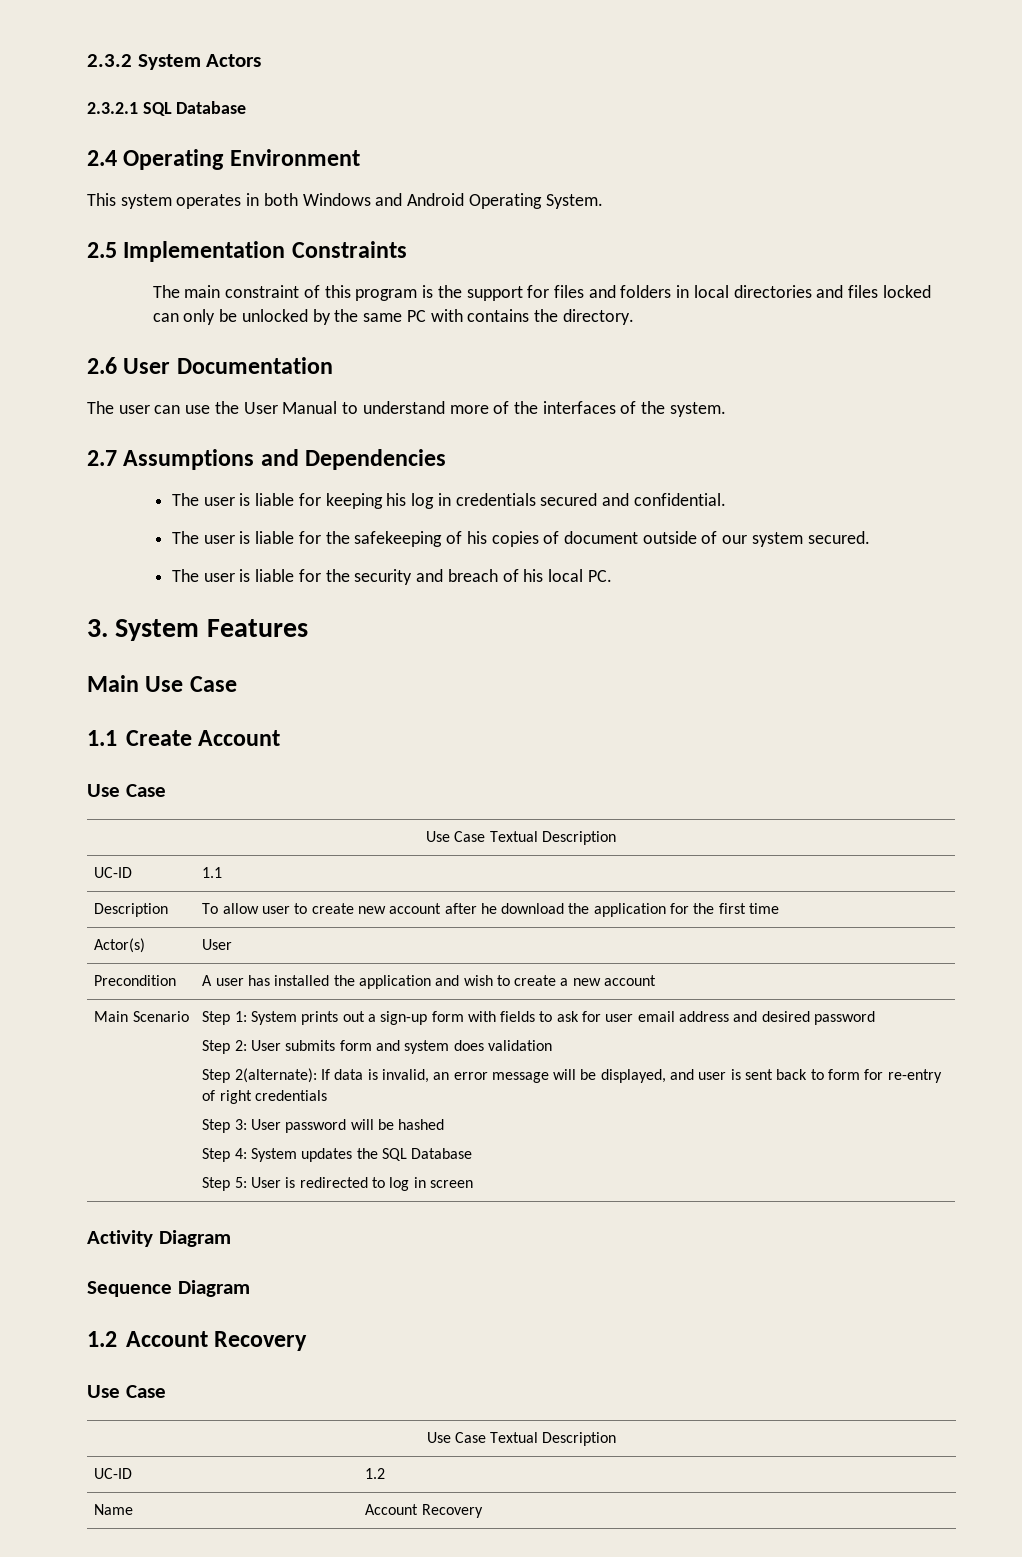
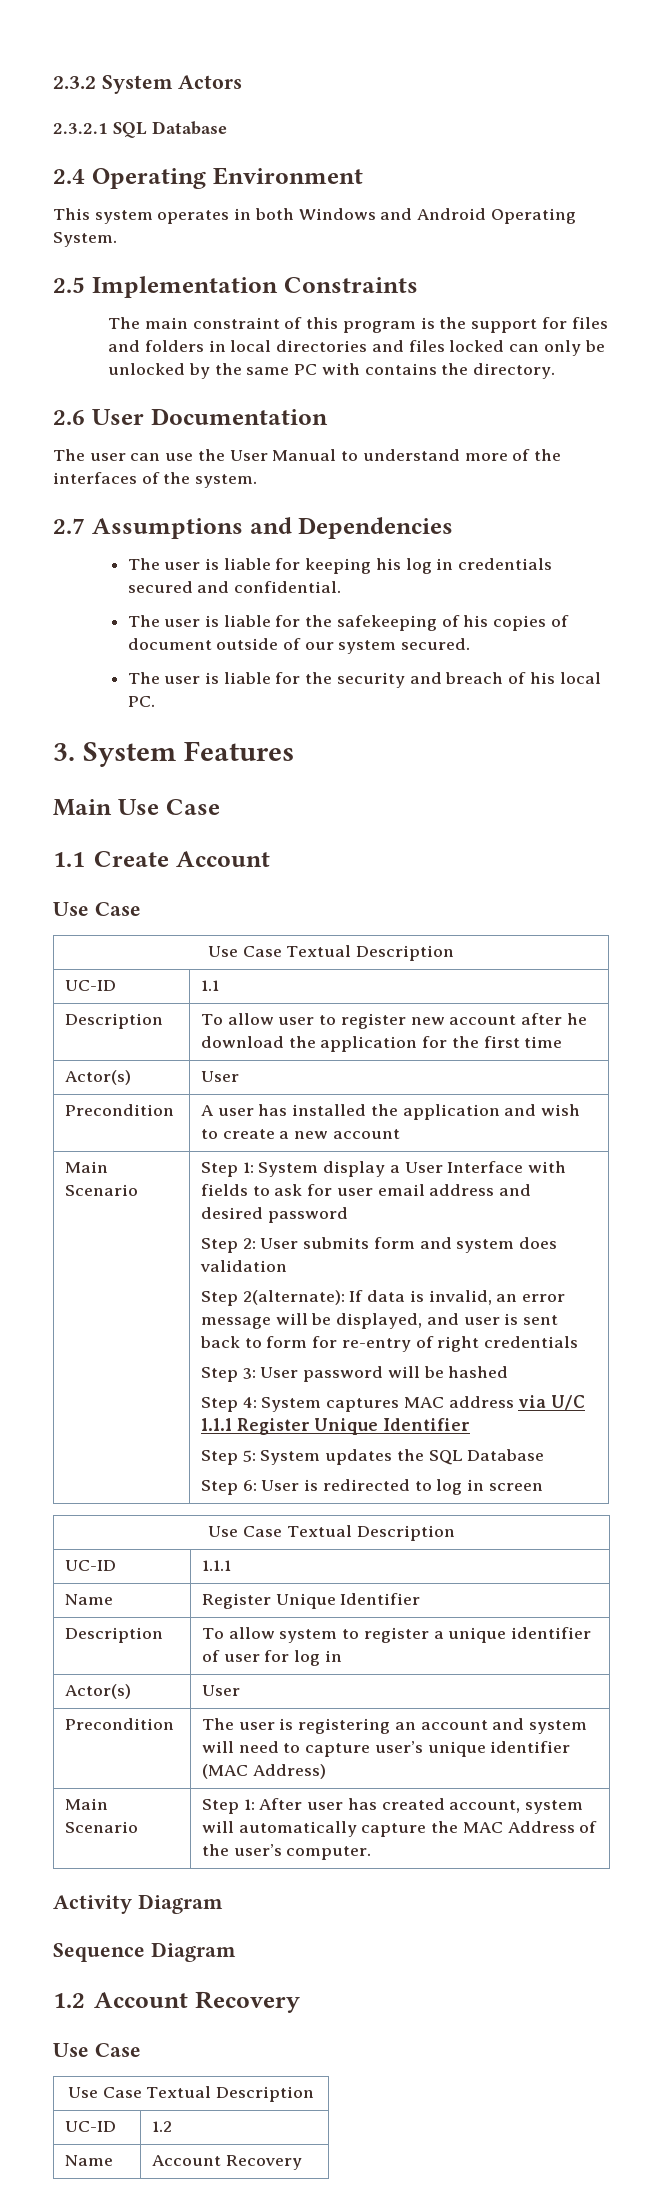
[311,903,354,914] create -> [340,1013,406,1029] register
[301,1011,464,1025] prints out a sign-up form -> [323,1161,524,1177] display a User Interface
(297, 1155) none -> [326,1395,586,1412] [200,1418,471,1435] [200,1450,321,1465] captures MAC address via U/C 1.1.1 Register Unique Identifier // Step 5: System
[234,1177,247,1188] 5: -> [242,1480,257,1491] 6:
(473, 1184) none -> [208,1525,455,1541] [64,1560,116,1571] [201,1560,231,1571] [64,1594,113,1605] [201,1593,421,1609] [64,1627,163,1643] [201,1627,592,1643] [201,1650,342,1666] [64,1684,131,1699] [201,1685,240,1696] [64,1718,174,1730] [201,1718,588,1734] [201,1741,571,1757] [201,1764,326,1779] [64,1798,108,1810] [64,1821,138,1833] [201,1798,584,1814] [201,1821,598,1837] [201,1844,372,1860] // Use Case Textual Description // UC-ID | 1.1.1 // Name | Register Unique Identifier // Description | To allow system to register a unique identifier of user for log in // Actor(s) | User // Precondition | The user is registering an account and system will need to capture user’s unique identifier (MAC Address) // Main Scenario | Step 1: After user has created account, system will automatically capture the MAC Address of the user’s computer.

